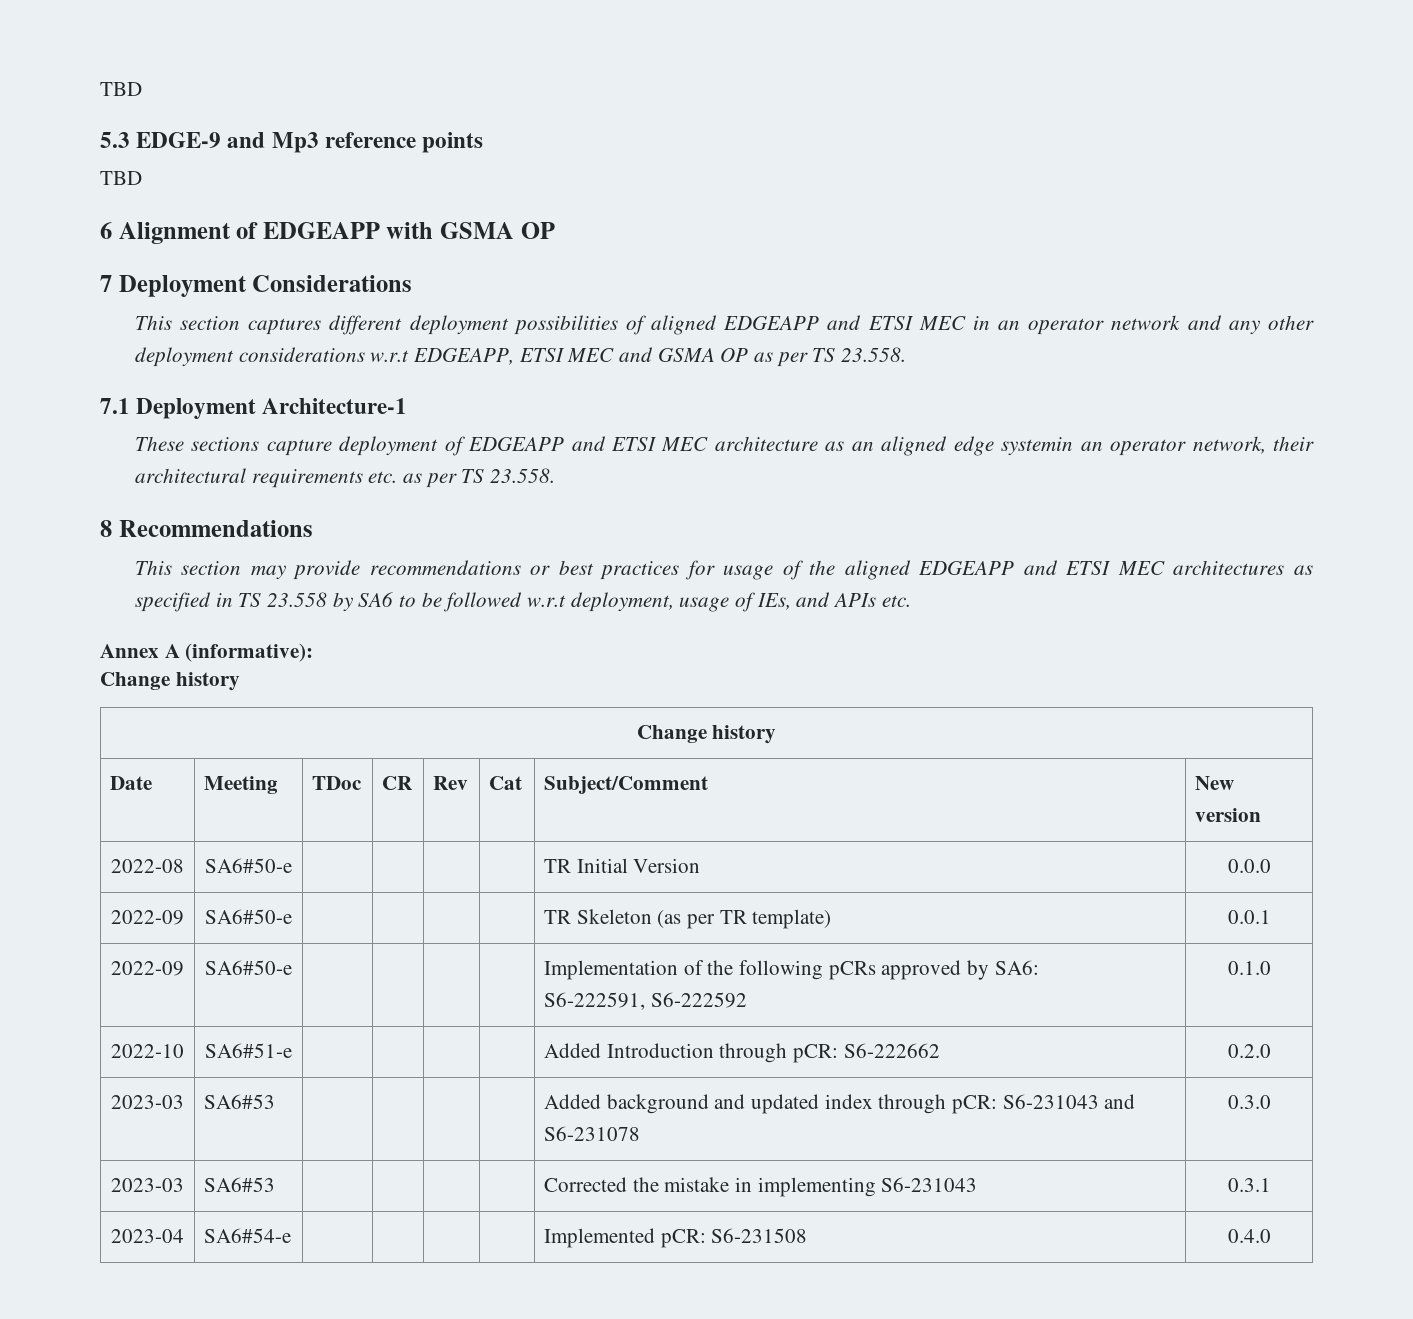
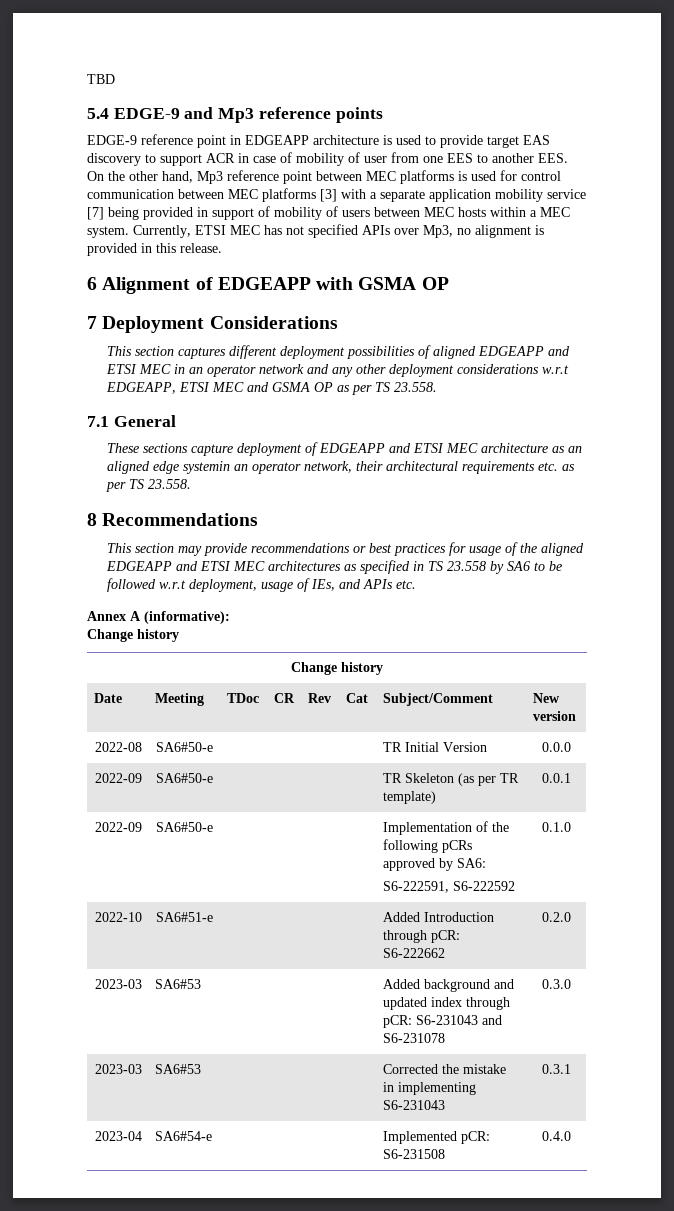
[100,82,142,96] [100,132,130,148] TBD // 5.3 -> [87,74,115,84] [87,108,109,119] TBD // 5.4
[100,171,142,185] TBD -> [87,134,550,148] [87,152,568,166] [87,170,561,184] [87,188,586,202] [87,206,570,220] [87,224,544,238] [87,243,222,256] EDGE-9 reference point in EDGEAPP architecture is used to provide target EAS discovery to support ACR in case of mobility of user from one EES to another EES. On the other hand, Mp3 reference point between MEC platforms is used for control communication between MEC platforms [3] with a separate application mobility service [7] being provided in support of mobility of users between MEC hosts within a MEC system. Currently, ETSI MEC has not specified APIs over Mp3, no alignment is provided in this release.
[136,398,408,419] Deployment Architecture-1 -> [113,415,176,427] General

